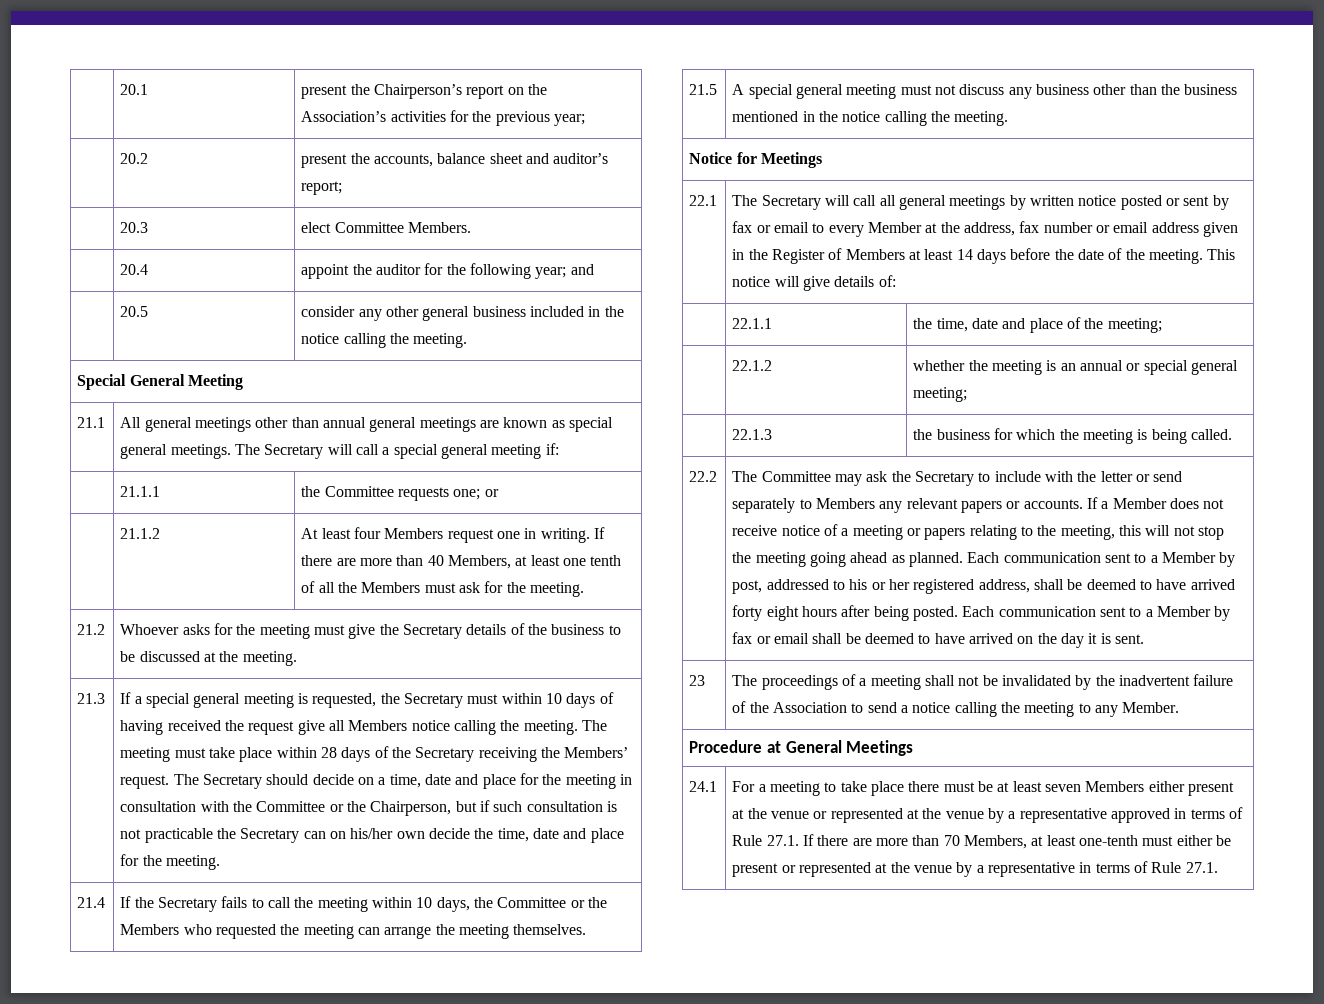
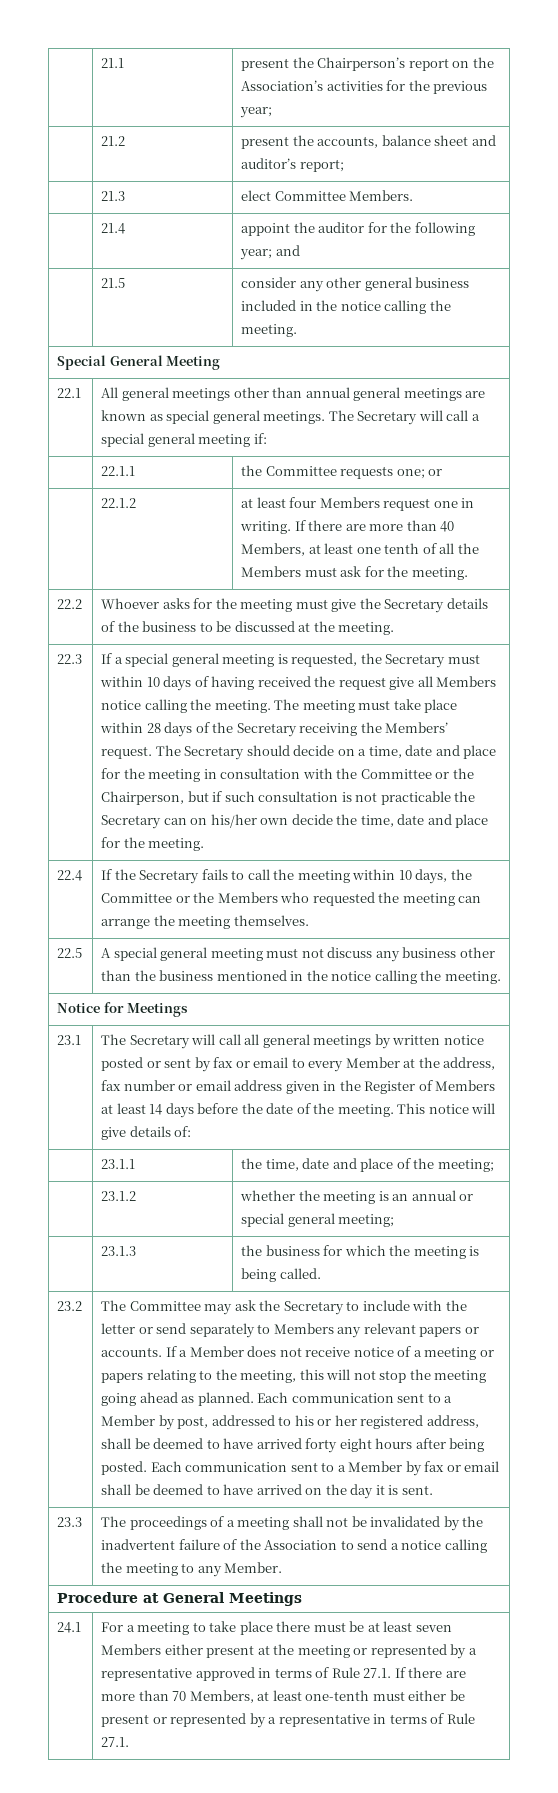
[120,84,149,95] | 20.1 -> [101,58,125,68] | 21.1
[120,153,149,164] 20.2 -> [101,136,126,146] 21.2
[120,222,149,233] 20.3 -> [101,191,126,201] 21.3
[120,264,149,275] 20.4 -> [101,223,126,234] 21.4
[120,306,149,317] 20.5 -> [101,278,126,288] 21.5
[77,417,106,428] 21.1 -> [57,388,82,398] 22.1
[120,486,161,497] 21.1.1 -> [101,466,136,476] 22.1.1
[120,528,161,539] [301,528,319,539] 21.1.2 | At -> [101,498,137,508] [241,498,254,508] 22.1.2 | at
[77,624,106,635] 21.2 -> [57,599,83,609] 22.2
[77,693,106,704] 21.3 -> [57,654,83,664] 22.3
[77,897,106,908] 21.4 -> [57,870,83,881] 22.4
[689,84,718,95] 21.5 -> [57,948,83,958] 22.5
[689,195,718,206] 22.1 -> [57,1035,82,1045] 23.1
[732,318,773,329] 22.1.1 -> [101,1159,136,1169] 23.1.1
[732,360,773,371] 22.1.2 -> [101,1191,137,1201] 23.1.2
[732,429,773,440] 22.1.3 -> [101,1246,137,1256] 23.1.3
[689,471,718,482] 22.2 -> [57,1301,83,1311] 23.2
[689,675,706,686] 23 -> [57,1517,83,1527] 23.3
[771,808,984,823] venue or represented at the venue -> [297,1644,447,1658] meeting or represented
[875,862,952,873] at the venue -> (247, 1720) none

